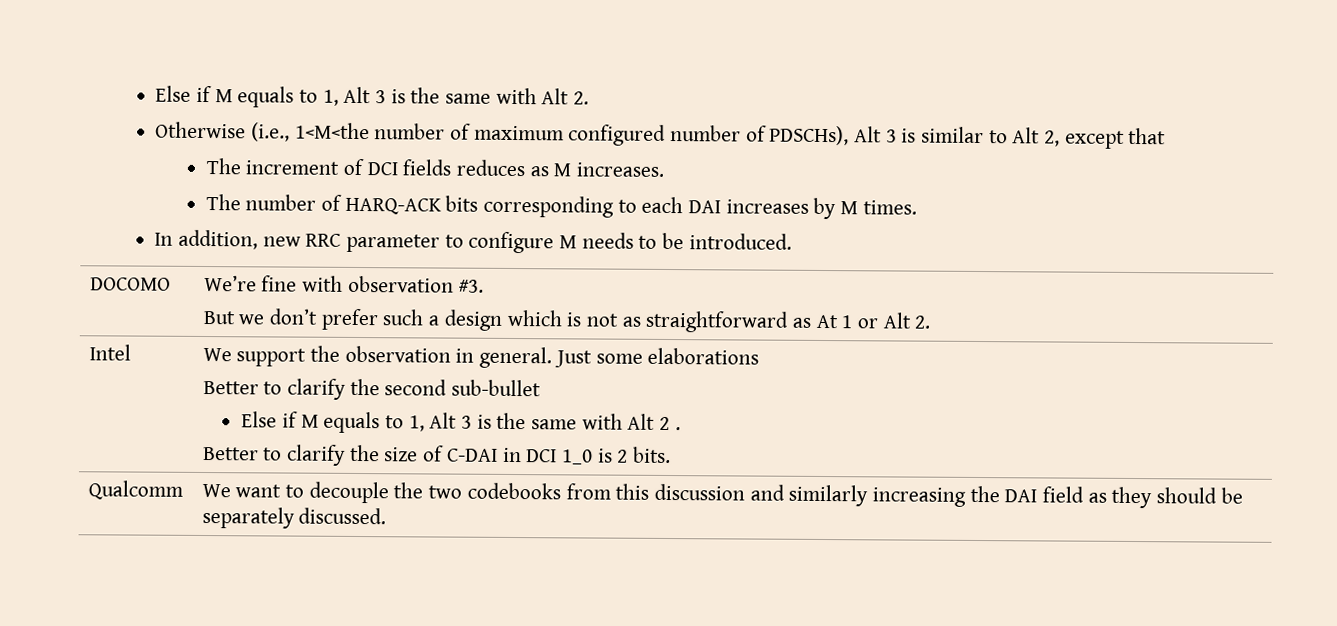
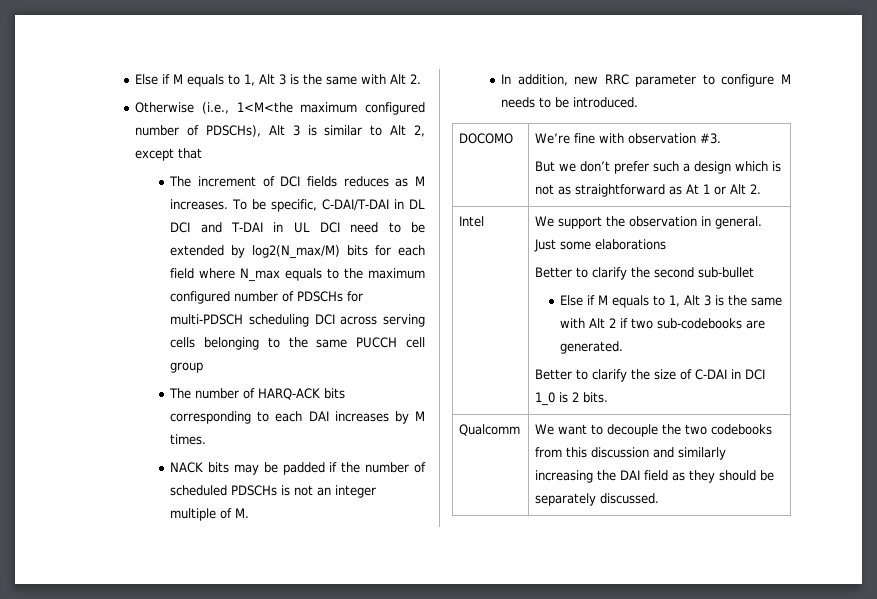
[374,123,472,140] number of -> (293, 107) none
(665, 169) none -> [232,199,426,212] [170,222,425,233] [170,245,425,259] [170,268,425,282] [170,291,364,304] [170,314,425,327] [170,337,426,350] [170,362,204,373] To be specific, C-DAI/T-DAI in DL DCI and T-DAI in UL DCI need to be extended by log2(N_max/M) bits for each field where N_max equals to the maximum configured number of PDSCHs for multi-PDSCH scheduling DCI across serving cells belonging to the same PUCCH cell group
(917, 207) none -> [170,462,426,475] [170,485,377,498] [170,508,250,521] // NACK bits may be padded if the number of scheduled PDSCHs is not an integer multiple of M.
[674,427,681,431] . -> [620,318,766,329] [560,341,624,354] if two sub-codebooks are generated.

